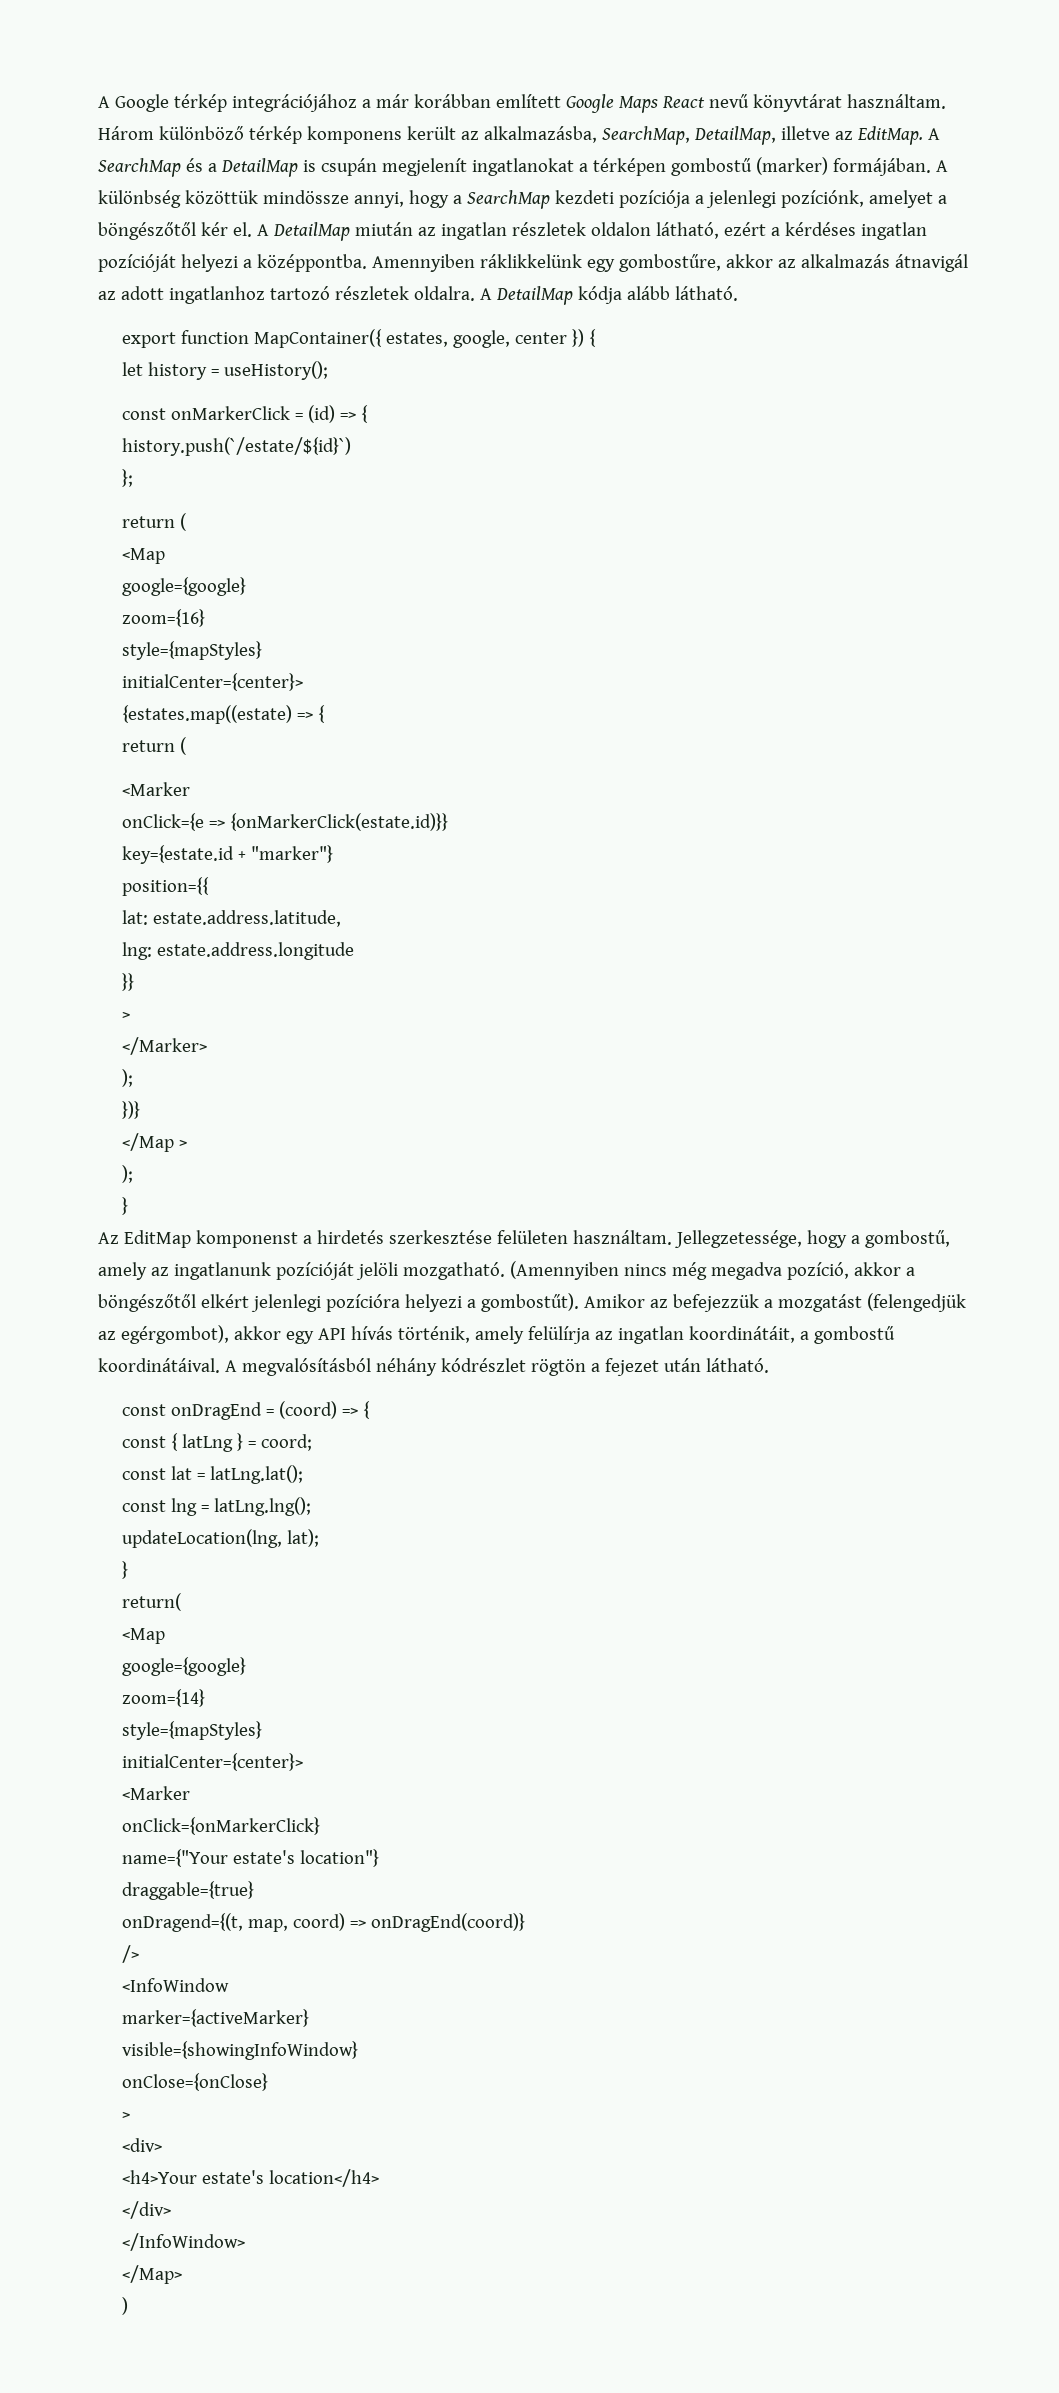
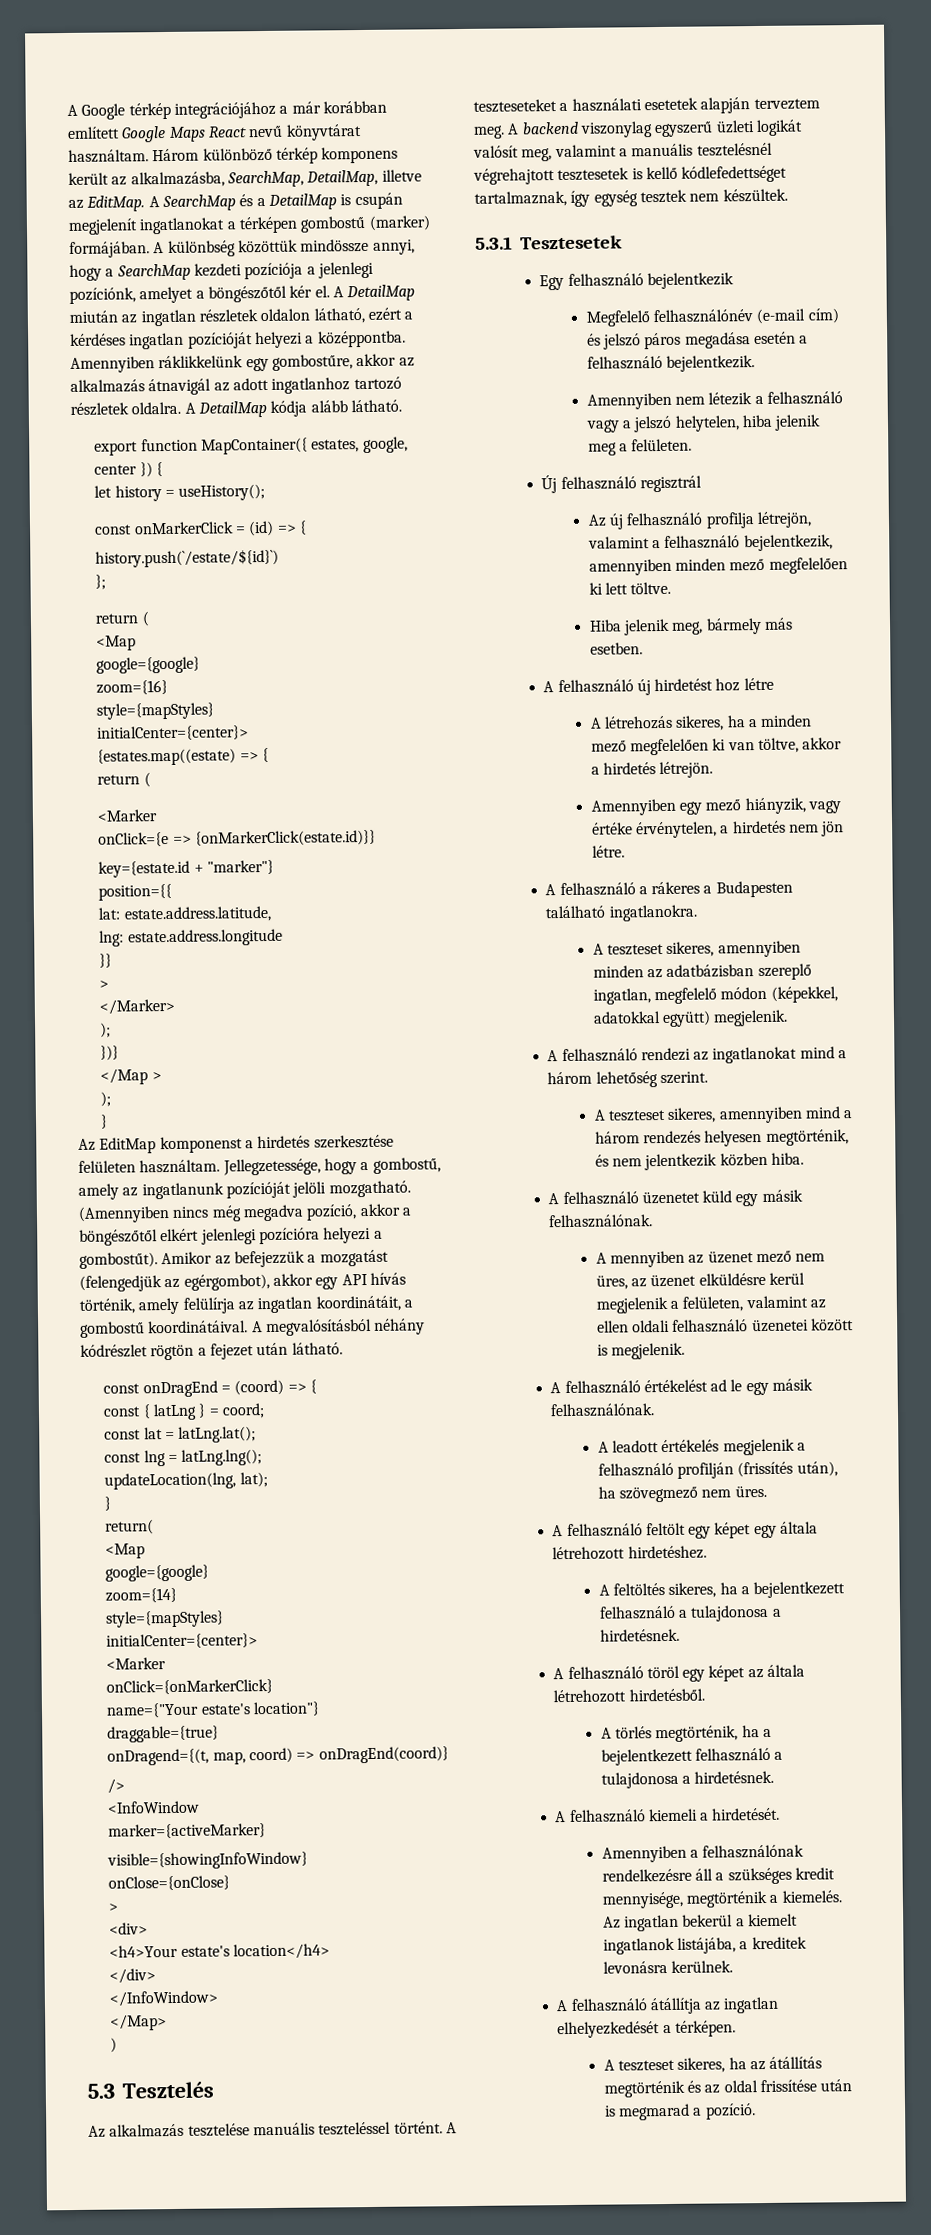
(129, 2306) none -> [87,2081,214,2099] [88,2121,457,2138] [473,97,820,114] [473,119,803,139] [473,142,773,162] [473,165,788,185] [474,188,788,207] [475,235,623,250] [539,272,734,291] [585,308,839,327] [586,331,809,350] [586,355,756,372] [586,391,844,410] [585,414,822,433] [587,438,693,456] [541,475,702,494] [587,511,813,530] [587,534,833,552] [588,557,848,576] [588,581,672,595] [588,617,794,636] [589,642,643,655] [543,677,774,696] [589,714,813,731] [590,737,843,756] [590,761,714,779] [590,797,842,816] [591,820,845,839] [591,845,625,858] [545,880,793,898] [545,904,698,922] [592,940,801,958] [592,963,812,981] [592,986,838,1005] [592,1009,789,1027] [547,1046,848,1064] [547,1071,708,1088] [593,1106,854,1124] [594,1129,849,1147] [594,1152,805,1171] [548,1189,803,1207] [548,1214,654,1229] [595,1250,826,1268] [595,1272,806,1290] [595,1295,827,1314] [596,1318,855,1333] [596,1342,686,1360] [550,1378,814,1396] [550,1403,656,1418] [597,1438,807,1456] [597,1461,838,1479] [597,1485,767,1503] [552,1521,819,1539] [552,1545,707,1561] [598,1581,846,1599] [598,1604,782,1622] [599,1628,680,1642] [553,1664,806,1682] [553,1688,705,1704] [600,1725,773,1743] [600,1747,784,1766] [600,1770,775,1789] [555,1807,781,1823] [601,1844,805,1863] [601,1867,836,1885] [601,1890,842,1909] [602,1913,799,1932] [602,1936,807,1955] [602,1960,734,1974] [556,1996,780,2015] [557,2020,736,2039] [603,2056,823,2073] [603,2079,853,2098] [604,2103,756,2121] // 5.3 Tesztelés // Az alkalmazás tesztelése manuális teszteléssel történt. A teszteseteket a használati esetetek alapján terveztem meg. A backend viszonylag egyszerű üzleti logikát valósít meg, valamint a manuális tesztelésnél végrehajtott tesztesetek is kellő kódlefedettséget tartalmaznak, így egység tesztek nem készültek. // 5.3.1 Tesztesetek // Egy felhasználó bejelentkezik // Megfelelő felhasználónév (e-mail cím) és jelszó páros megadása esetén a felhasználó bejelentkezik. // Amennyiben nem létezik a felhasználó vagy a jelszó helytelen, hiba jelenik meg a felületen. // Új felhasználó regisztrál // Az új felhasználó profilja létrejön, valamint a felhasználó bejelentkezik, amennyiben minden mező megfelelően ki lett töltve. // Hiba jelenik meg, bármely más esetben. // A felhasználó új hirdetést hoz létre // A létrehozás sikeres, ha a minden mező megfelelően ki van töltve, akkor a hirdetés létrejön. // Amennyiben egy mező hiányzik, vagy értéke érvénytelen, a hirdetés nem jön létre. // A felhasználó a rákeres a Budapesten található ingatlanokra. // A teszteset sikeres, amennyiben minden az adatbázisban szereplő ingatlan, megfelelő módon (képekkel, adatokkal együtt) megjelenik. // A felhasználó rendezi az ingatlanokat mind a három lehetőség szerint. // A teszteset sikeres, amennyiben mind a három rendezés helyesen megtörténik, és nem jelentkezik közben hiba. // A felhasználó üzenetet küld egy másik felhasználónak. // A mennyiben az üzenet mező nem üres, az üzenet elküldésre kerül megjelenik a felületen, valamint az ellen oldali felhasználó üzenetei között is megjelenik. // A felhasználó értékelést ad le egy másik felhasználónak. // A leadott értékelés megjelenik a felhasználó profilján (frissítés után), ha szövegmező nem üres. // A felhasználó feltölt egy képet egy általa létrehozott hirdetéshez. // A feltöltés sikeres, ha a bejelentkezett felhasználó a tulajdonosa a hirdetésnek. // A felhasználó töröl egy képet az általa létrehozott hirdetésből. // A törlés megtörténik, ha a bejelentkezett felhasználó a tulajdonosa a hirdetésnek. // A felhasználó kiemeli a hirdetését. // Amennyiben a felhasználónak rendelkezésre áll a szükséges kredit mennyisége, megtörténik a kiemelés. Az ingatlan bekerül a kiemelt ingatlanok listájába, a kreditek levonásra kerülnek. // A felhasználó átállítja az ingatlan elhelyezkedését a térképen. // A teszteset sikeres, ha az átállítás megtörténik és az oldal frissítése után is megmarad a pozíció.

